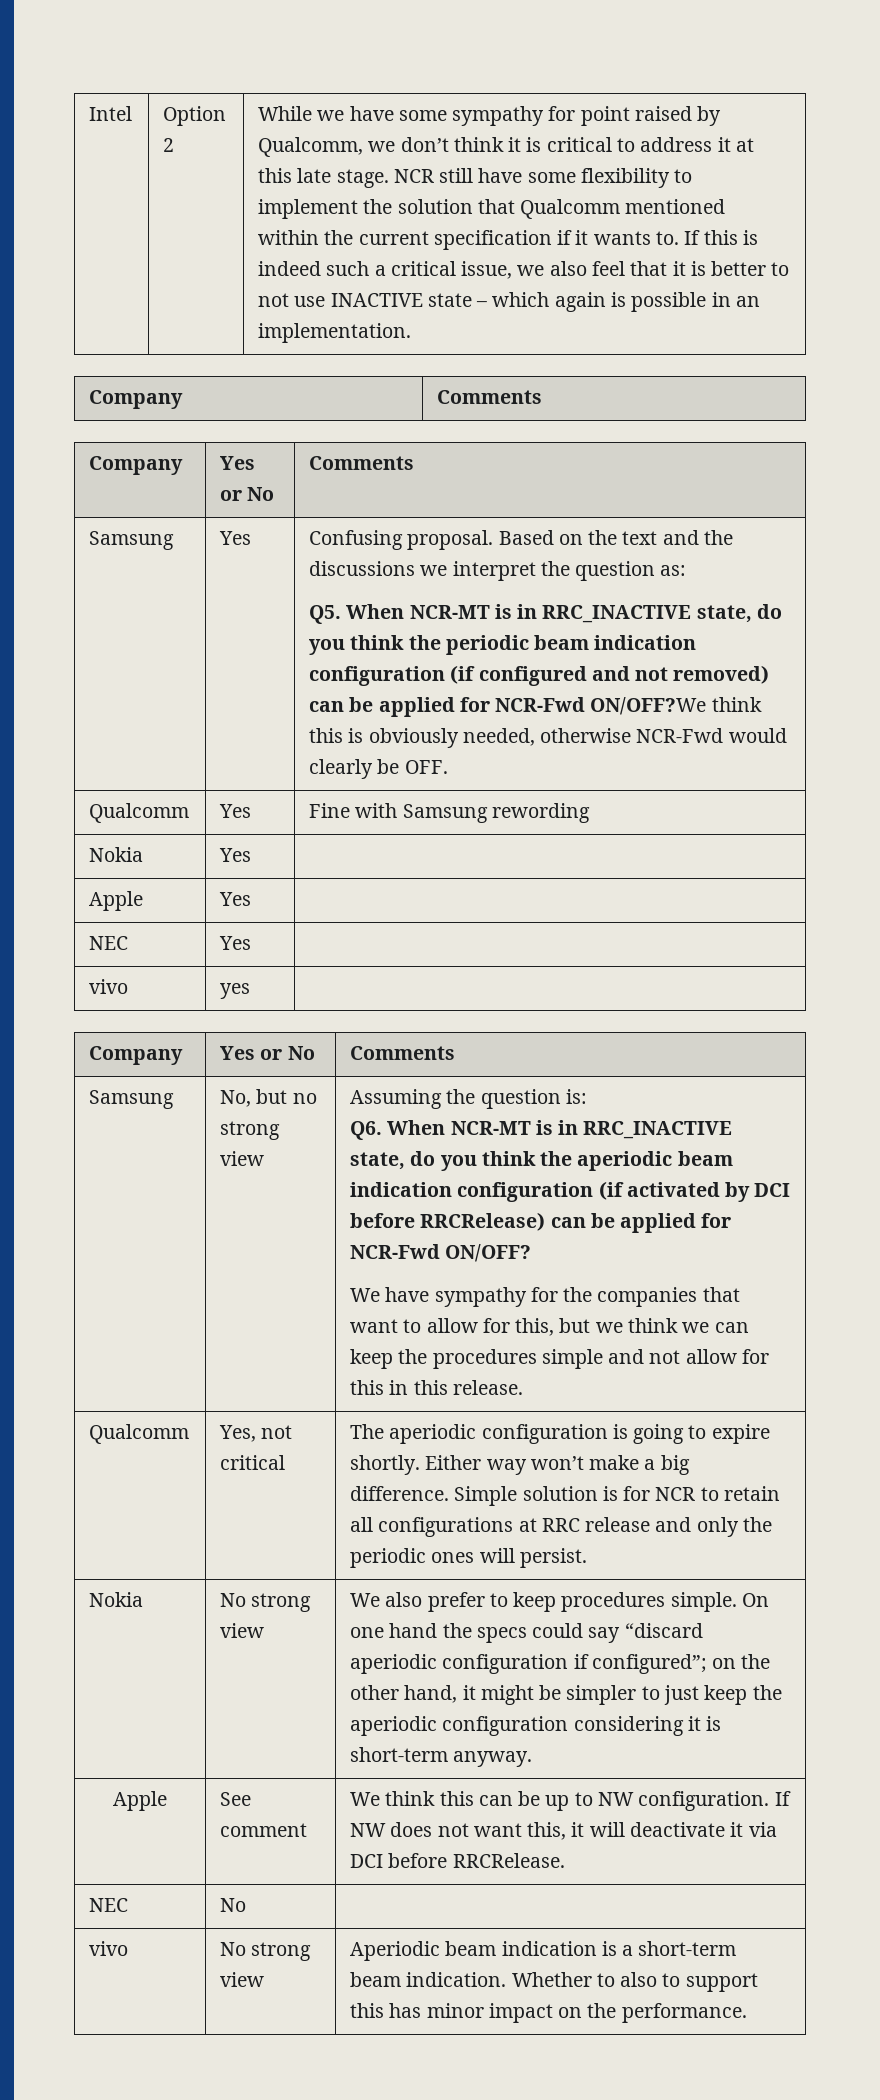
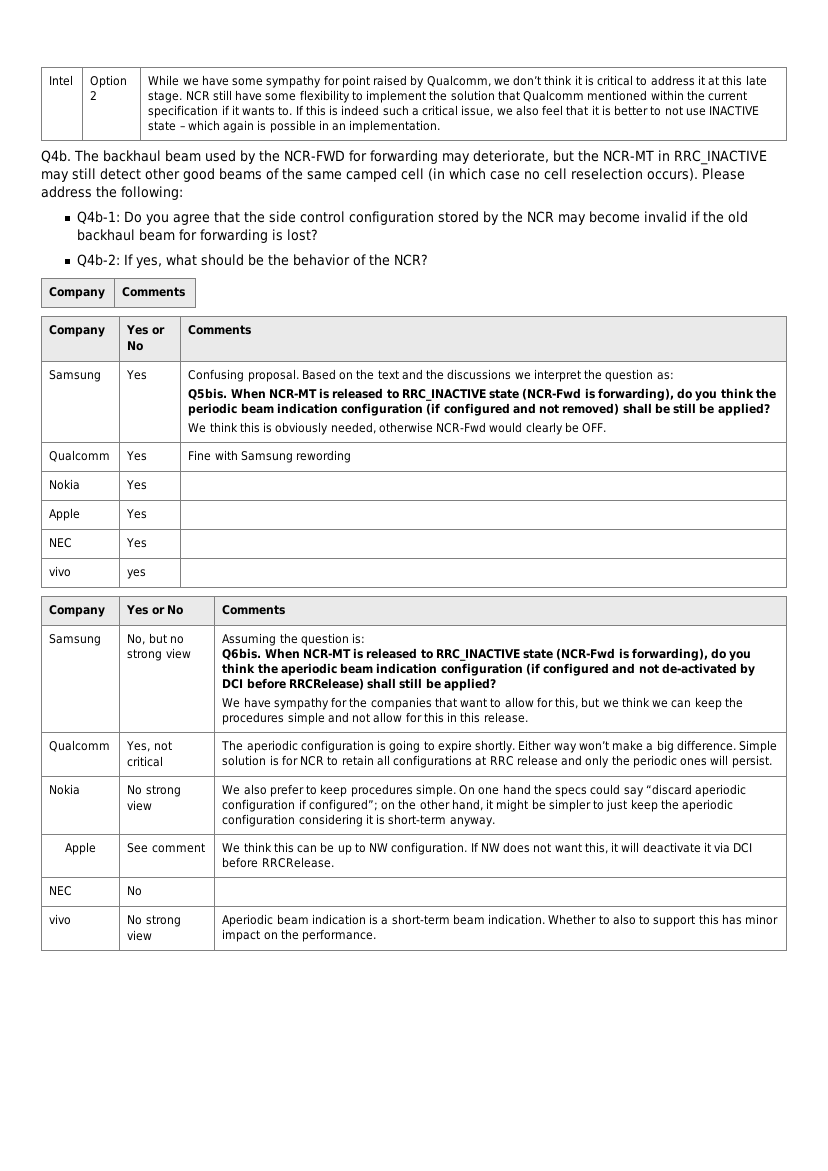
(412, 333) none -> [41,150,767,165] [41,168,745,182] [41,186,183,200] [77,211,749,225] [77,229,319,243] [77,254,429,268] // Q4b. The backhaul beam used by the NCR-FWD for forwarding may deteriorate, but the NCR-MT in RRC_INACTIVE may still detect other good beams of the same camped cell (in which case no cell reselection occurs). Please address the following: // Q4b-1: Do you agree that the side control configuration stored by the NCR may become invalid if the old backhaul beam for forwarding is lost? // Q4b-2: If yes, what should be the behavior of the NCR?
[309,604,752,624] Q5. When NCR-MT is in RRC_INACTIVE state, -> [188,388,674,401] Q5bis. When NCR-MT is released to RRC_INACTIVE state (NCR-Fwd is forwarding),
[309,697,707,717] can be applied for NCR-Fwd ON/OFF?We -> [622,403,770,416] [188,423,207,433] shall be still be applied? // We
[350,1120,733,1140] [350,1152,406,1170] Q6. When NCR-MT is in RRC_INACTIVE state, -> [222,648,708,661] Q6bis. When NCR-MT is released to RRC_INACTIVE state (NCR-Fwd is forwarding),
[626,1182,791,1202] [350,1212,732,1233] [350,1244,532,1262] activated by DCI before RRCRelease) can be applied for NCR-Fwd ON/OFF? -> [543,663,756,676] [222,678,496,691] configured and not de-activated by DCI before RRCRelease) shall still be applied?

